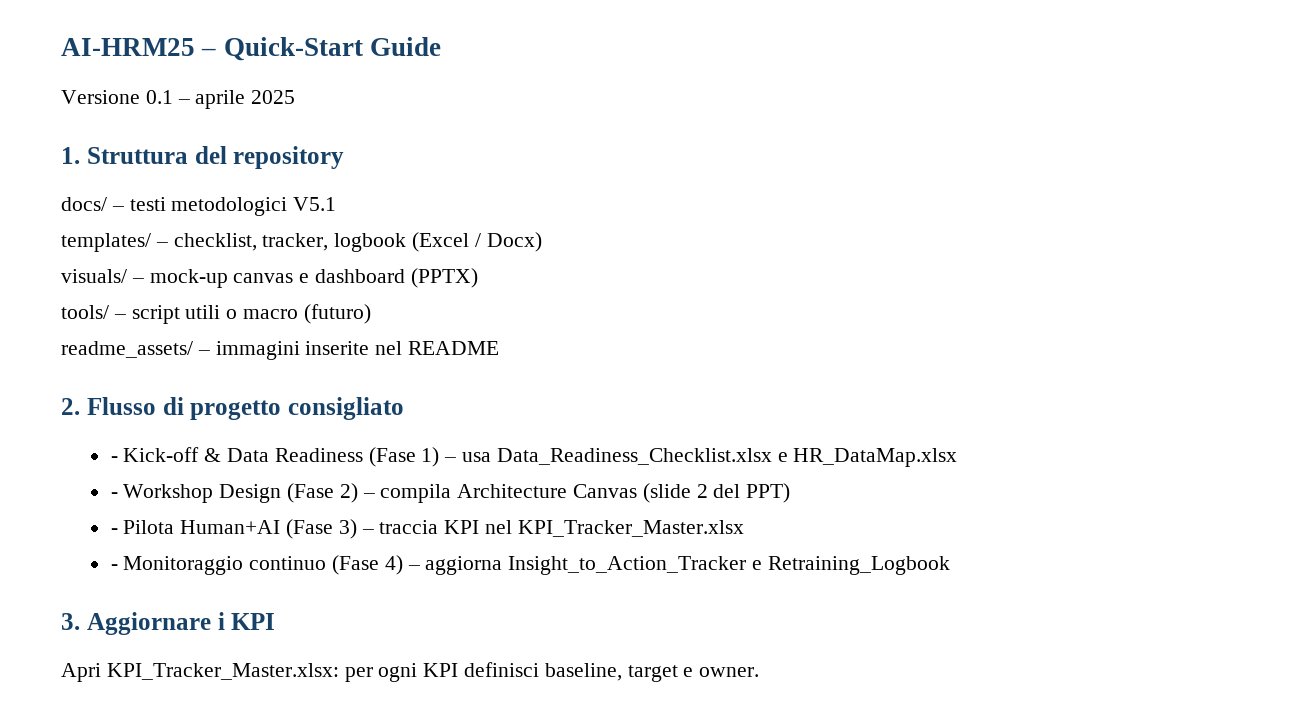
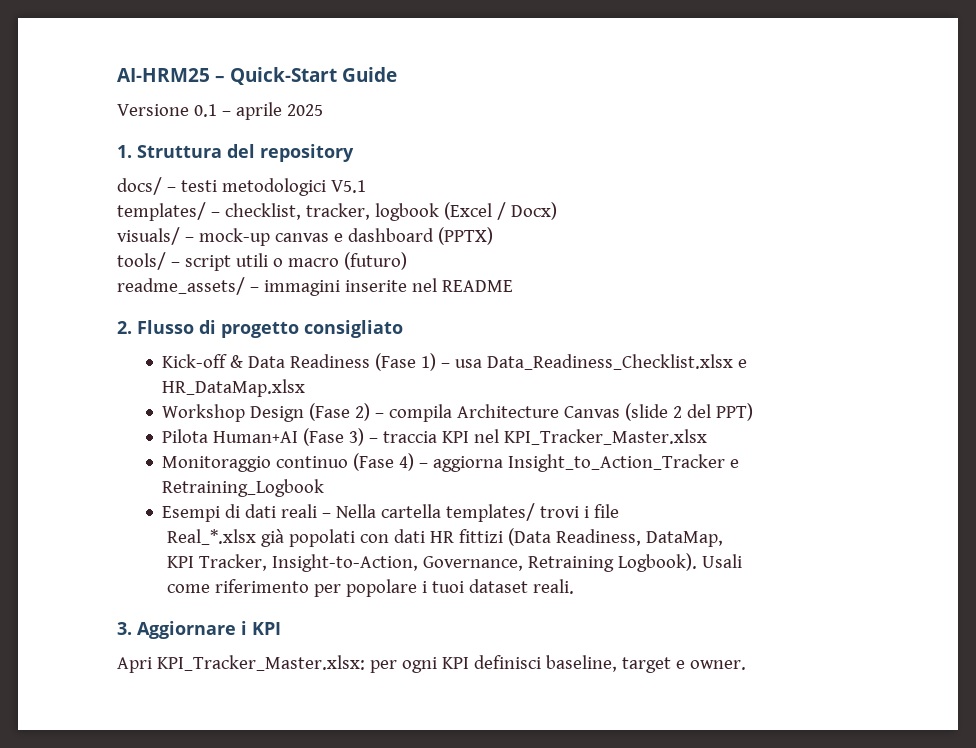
[110,456,118,462] - -> (403, 329) none
[110,492,118,498] - -> (306, 388) none
[110,528,118,534] - -> (754, 412) none
[110,564,118,570] - -> (708, 437) none
(950, 565) none -> [162,503,620,522] [166,528,723,547] [166,553,742,572] [166,579,574,597] // Esempi di dati reali – Nella cartella templates/ trovi i file // Real_*.xlsx già popolati con dati HR fittizi (Data Readiness, DataMap, // KPI Tracker, Insight-to-Action, Governance, Retraining Logbook). Usali // come riferimento per popolare i tuoi dataset reali.

